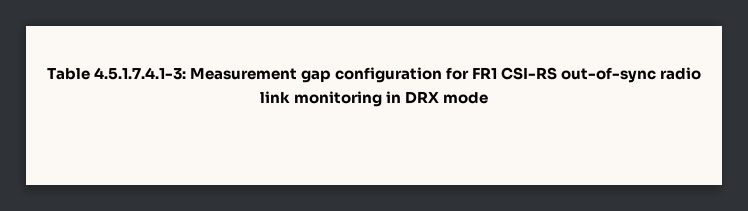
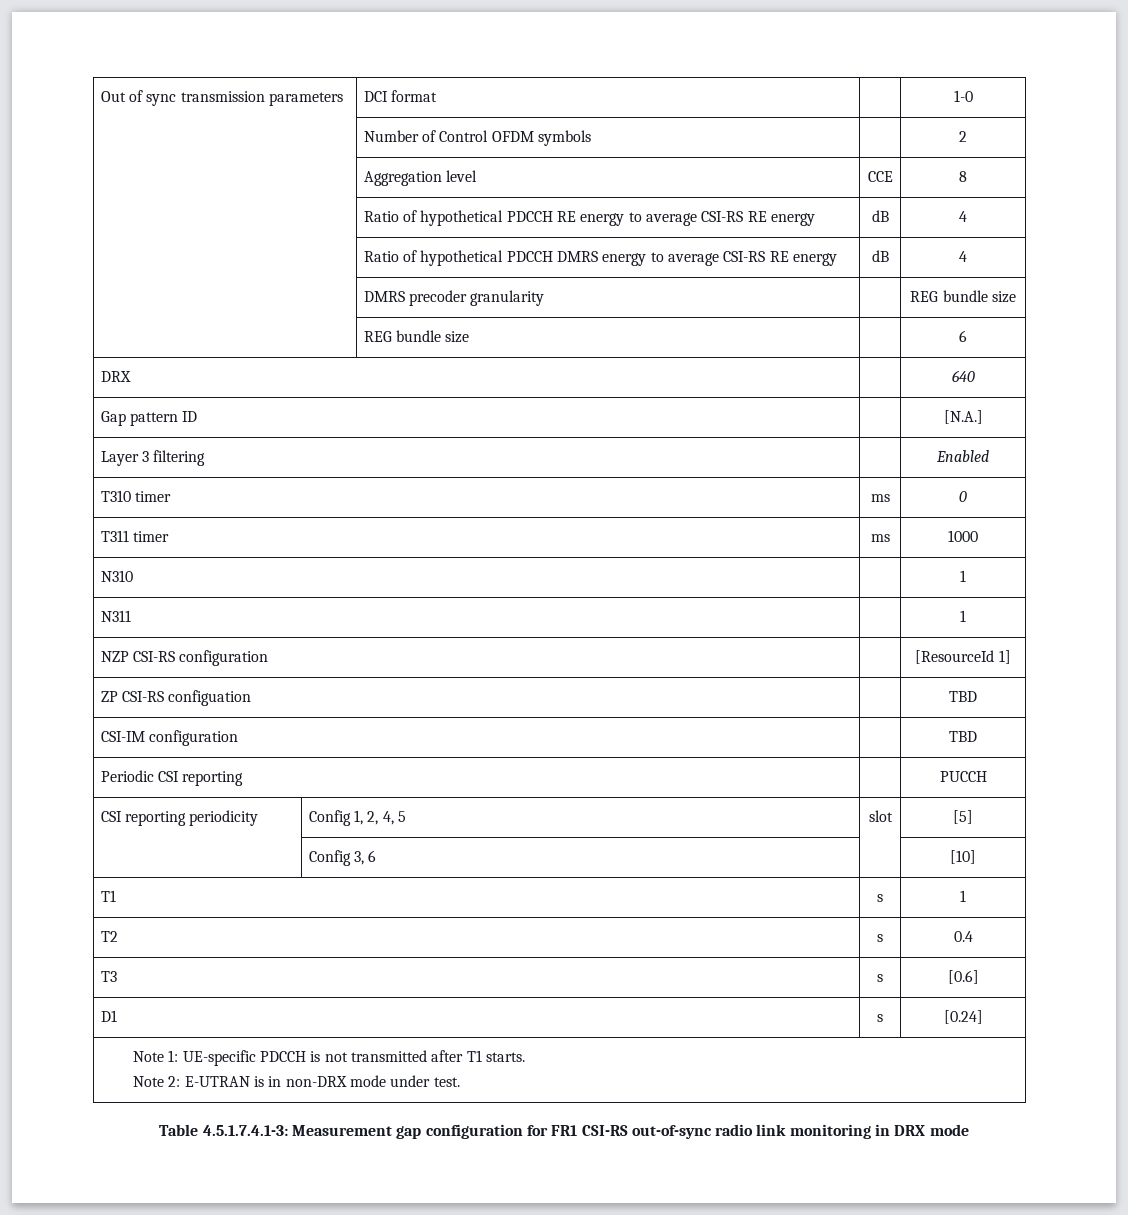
(46, 74) none -> [100,90,343,106] [363,90,438,102] [953,90,973,102] [363,130,591,146] [959,131,967,142] [363,170,478,186] [867,171,893,182] [959,171,967,182] [363,210,815,226] [871,210,889,222] [959,211,967,222] [363,250,837,266] [871,250,889,262] [959,251,967,262] [363,290,545,306] [910,290,1016,303] [363,330,470,343] [959,330,967,342] [100,371,131,382] [951,370,975,382] [100,411,198,426] [943,410,983,424] [100,450,206,466] [936,450,989,462] [100,490,172,502] [870,494,890,502] [959,491,967,502] [100,530,170,542] [870,534,890,542] [948,530,978,542] [100,570,133,582] [960,570,966,582] [100,610,131,622] [960,610,966,622] [100,650,269,666] [915,650,1011,664] [100,690,252,706] [949,691,977,702] [100,730,239,746] [949,731,977,742] [100,770,244,786] [939,771,987,782] [100,810,259,826] [308,810,406,826] [868,810,893,822] [953,810,973,824] [308,850,377,866] [950,850,976,864] [100,890,116,902] [877,894,883,902] [960,890,966,902] [100,931,118,942] [877,934,883,942] [953,931,973,942] [100,971,117,982] [877,974,883,982] [947,970,979,984] [100,1010,117,1022] [877,1014,883,1022] [943,1010,983,1024] [133,1050,525,1066] [133,1075,460,1087] Out of sync transmission parameters | DCI format | | 1-0 // | Number of Control OFDM symbols | | 2 // | Aggregation level | CCE | 8 // | Ratio of hypothetical PDCCH RE energy to average CSI-RS RE energy | dB | 4 // | Ratio of hypothetical PDCCH DMRS energy to average CSI-RS RE energy | dB | 4 // | DMRS precoder granularity | | REG bundle size // | REG bundle size | | 6 // DRX | | 640 // Gap pattern ID | | [N.A.] // Layer 3 filtering | | Enabled // T310 timer | ms | 0 // T311 timer | ms | 1000 // N310 | | 1 // N311 | | 1 // NZP CSI-RS configuration | | [ResourceId 1] // ZP CSI-RS configuation | | TBD // CSI-IM configuration | | TBD // Periodic CSI reporting | | PUCCH // CSI reporting periodicity | Config 1, 2, 4, 5 | slot | [5] // | Config 3, 6 | | [10] // T1 | s | 1 // T2 | s | 0.4 // T3 | s | [0.6] // D1 | s | [0.24] // Note 1: UE-specific PDCCH is not transmitted after T1 starts. // Note 2: E-UTRAN is in non-DRX mode under test. //

